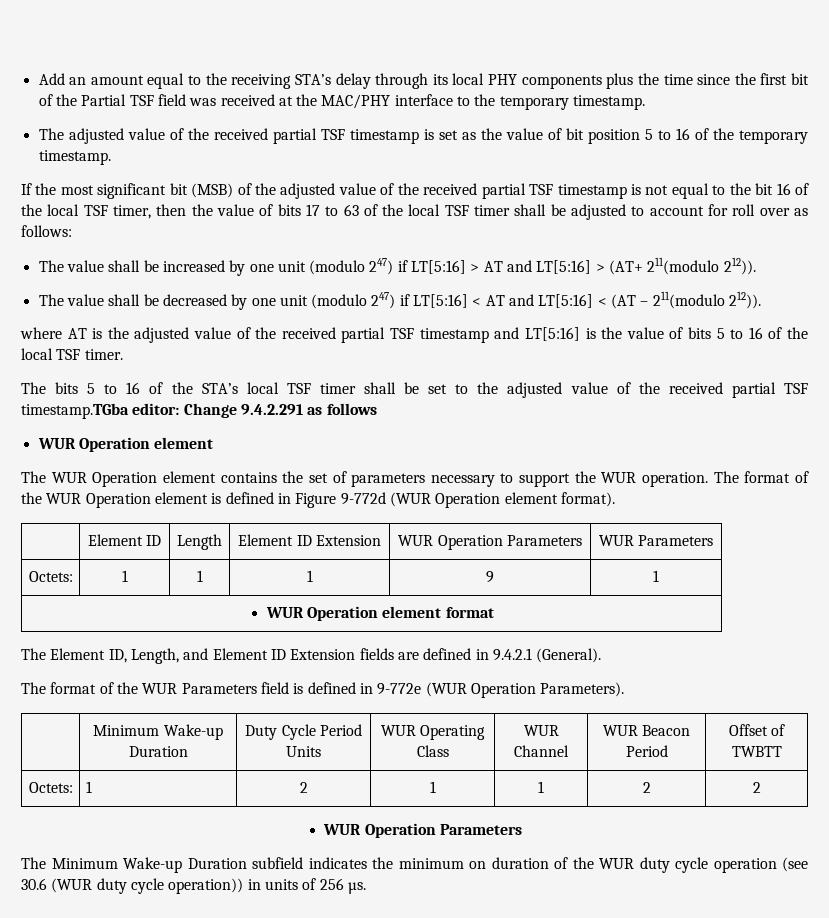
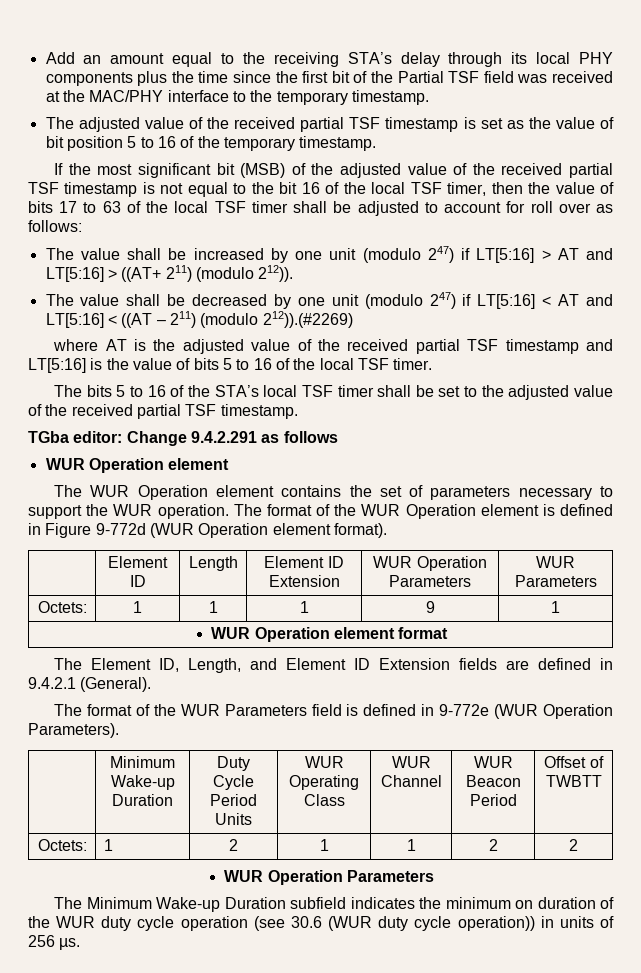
[609,257,720,275] (AT+ 211(modulo -> [121,265,254,282] ((AT+ 211) (modulo
[611,291,762,309] (AT – 211(modulo 212)). -> [121,311,353,328] ((AT – 211) (modulo 212)).(#2269)
[21,403,129,419] timestamp.TGba -> [220,404,298,419] [28,431,69,443] timestamp. // TGba

